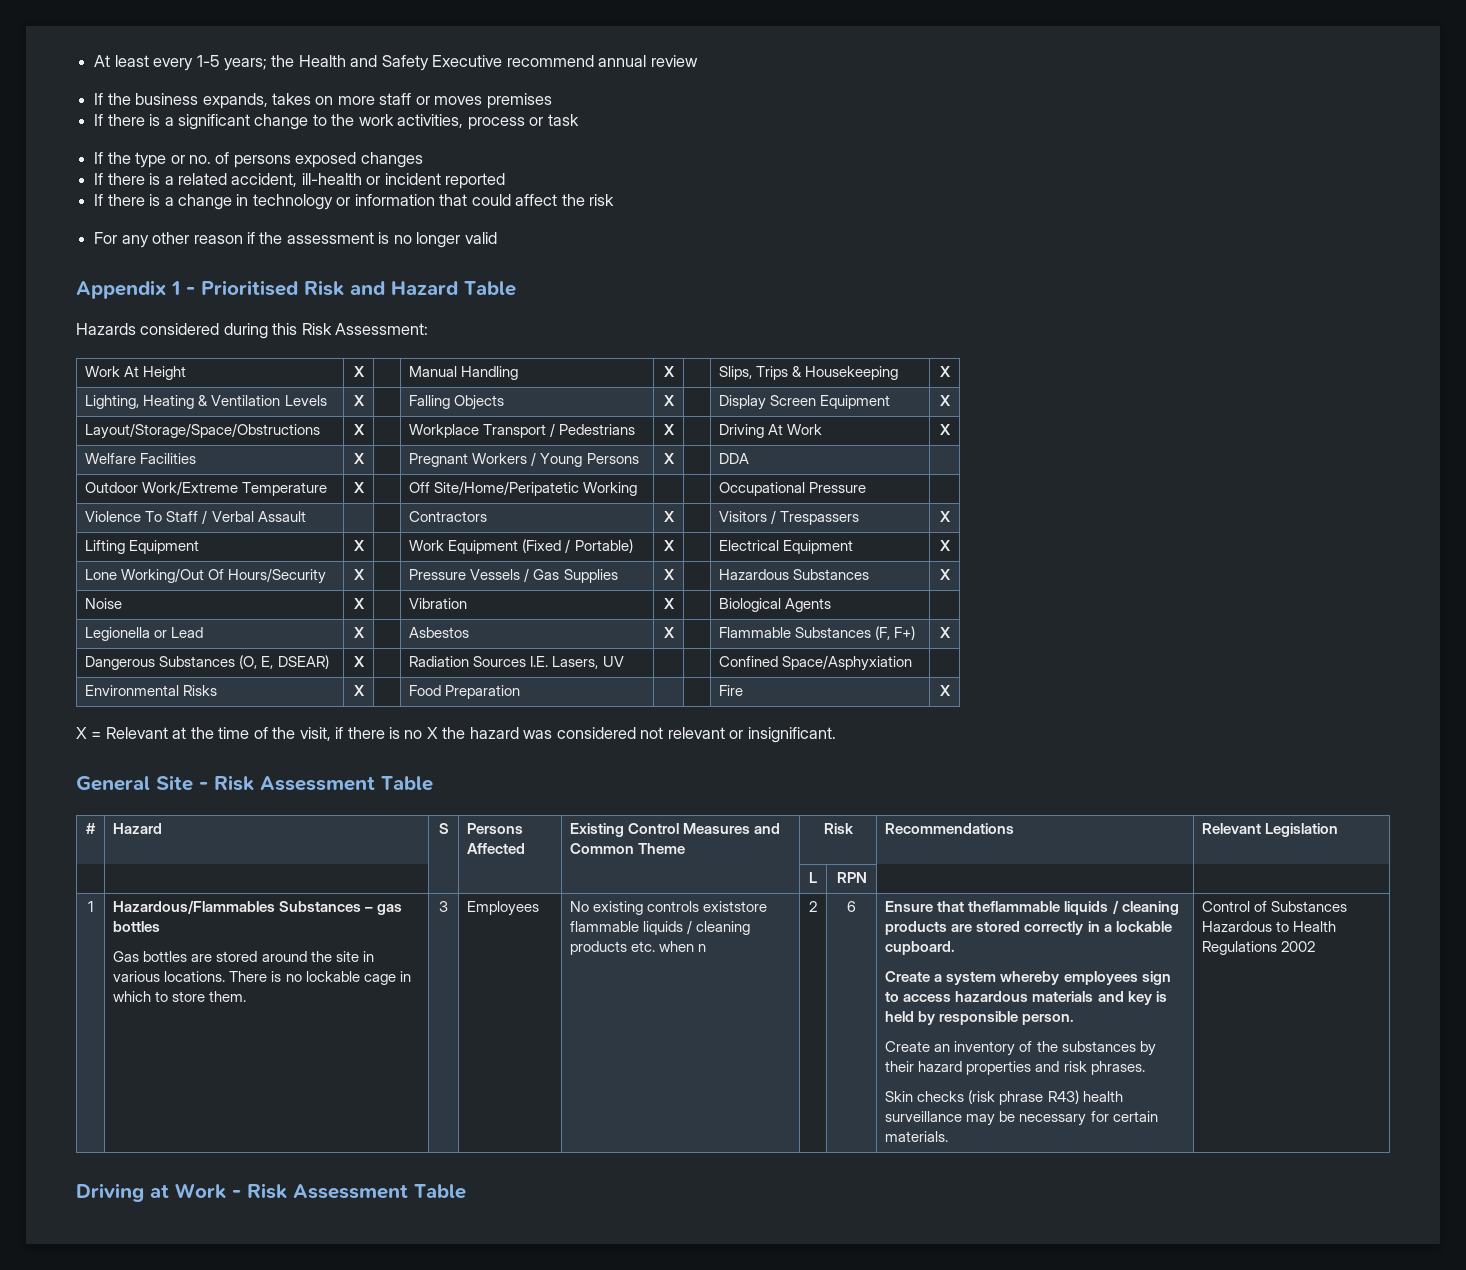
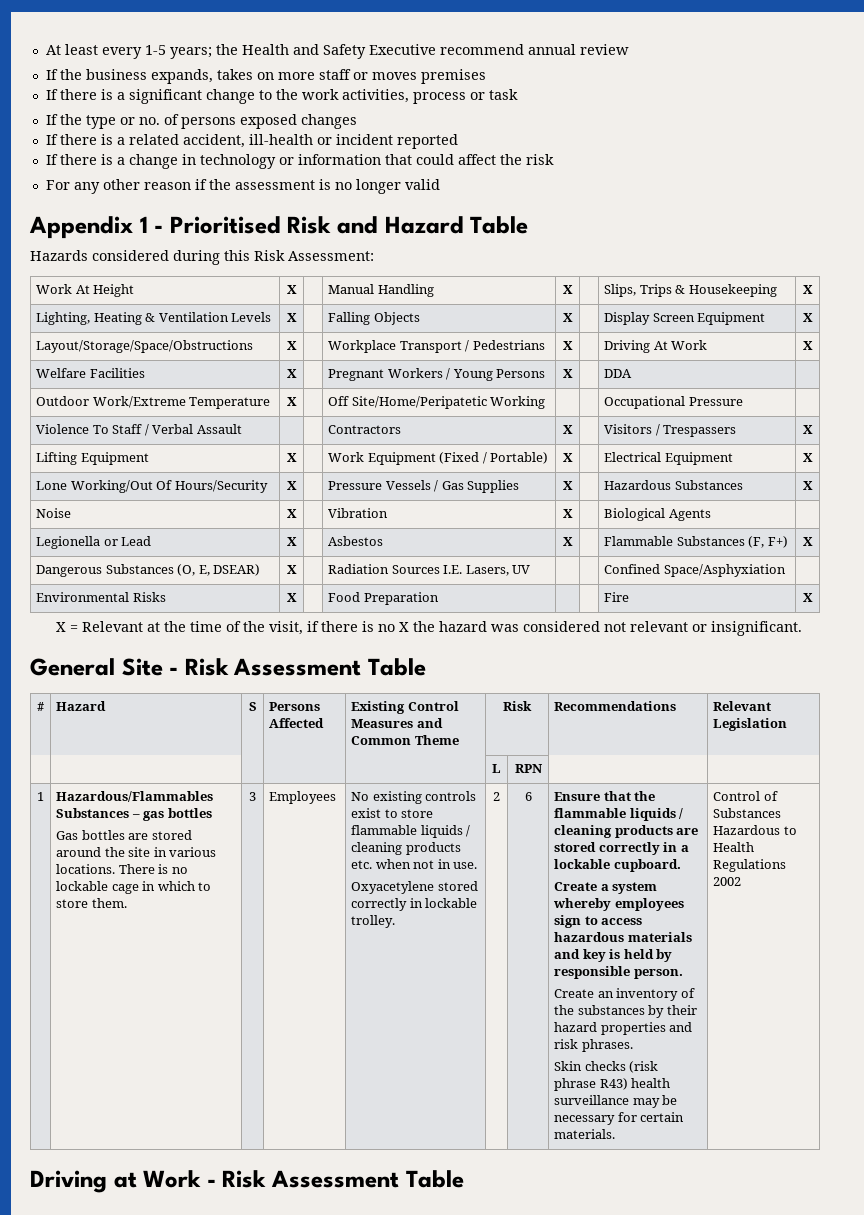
[703,901,768,912] existstore -> [351,808,434,818] exist to store
[698,944,707,952] n -> [413,859,478,869] [351,881,478,894] [351,898,478,911] [351,915,396,928] not in use. // Oxyacetylene stored correctly in lockable trolley.
[968,901,1061,912] theflammable -> [634,791,656,801] [554,808,627,818] the flammable

